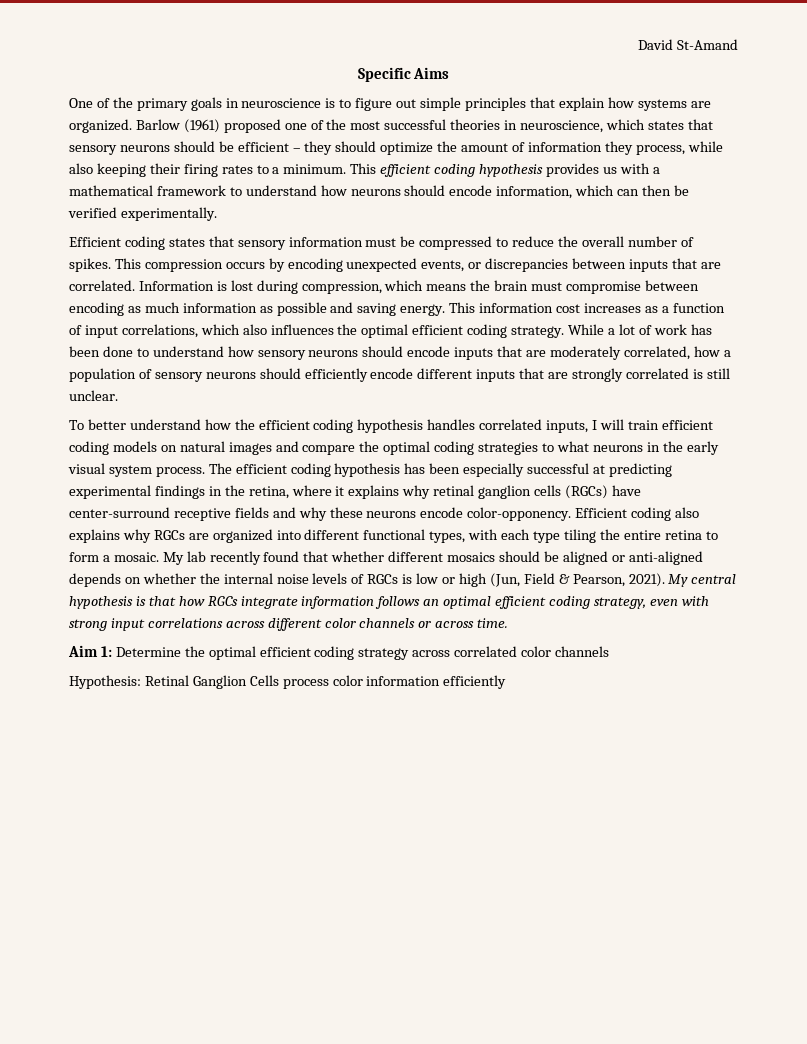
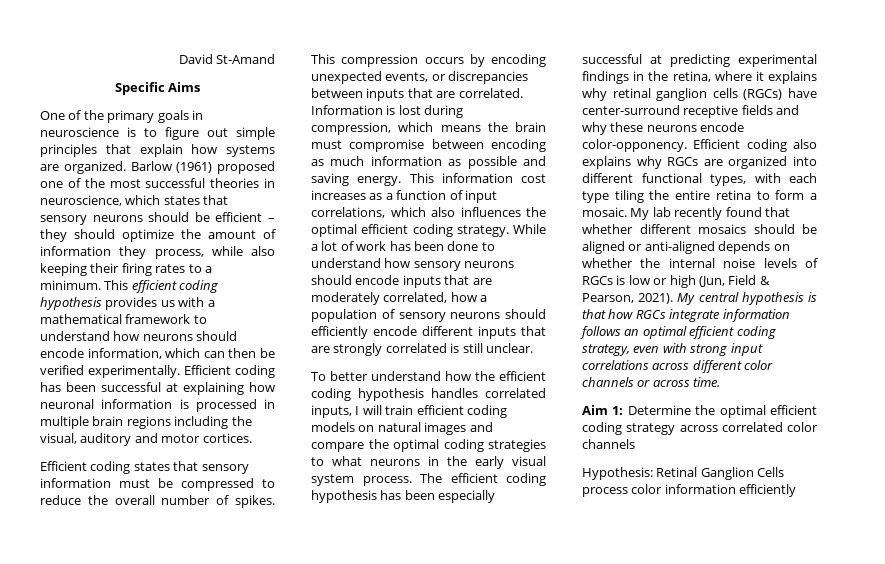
(217, 214) none -> [184,365,275,378] [40,382,275,395] [40,399,275,412] [40,416,252,429] [40,433,252,446] Efficient coding has been successful at explaining how neuronal information is processed in multiple brain regions including the visual, auditory and motor cortices.

